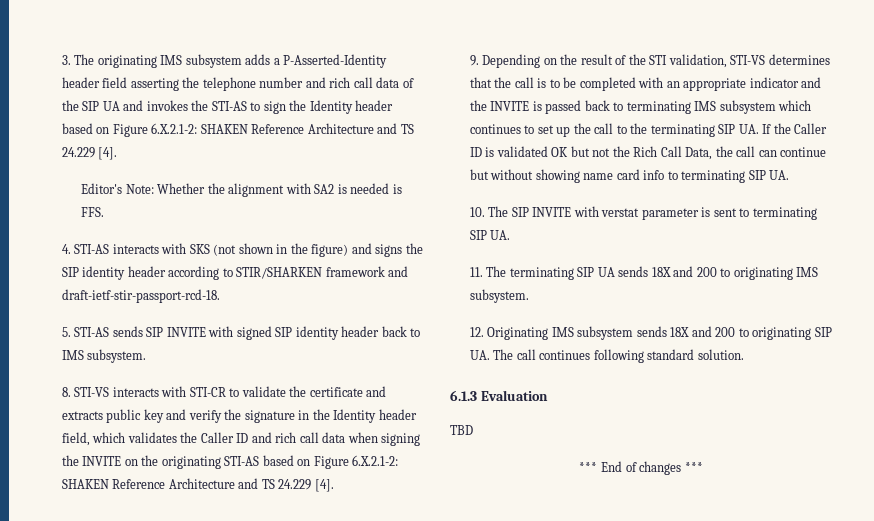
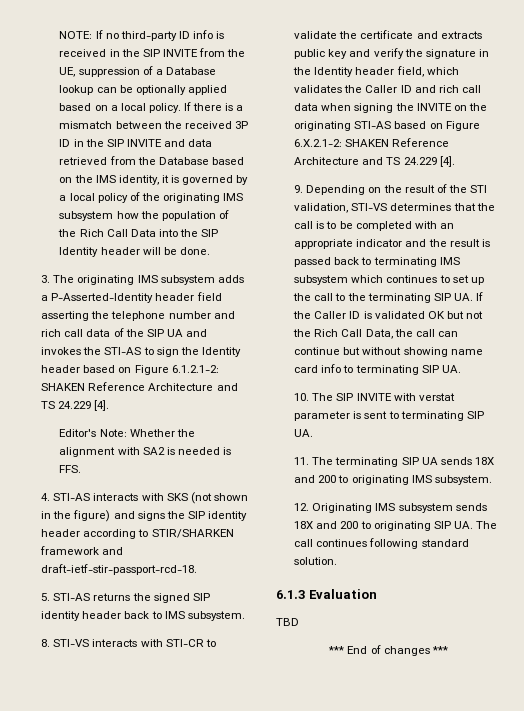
(61, 60) none -> [59,30,225,41] [59,48,246,57] [59,66,216,77] [59,85,227,95] [59,102,244,113] [59,121,248,129] [59,139,213,147] [59,156,244,165] [59,175,249,185] [59,192,244,203] [59,210,229,221] [58,229,219,237] [59,247,210,257] NOTE: If no third-party ID info is received in the SIP INVITE from the UE, suppression of a Database lookup can be optionally applied based on a local policy. If there is a mismatch between the received 3P ID in the SIP INVITE and data retrieved from the Database based on the IMS identity, it is governed by a local policy of the originating IMS subsystem how the population of the Rich Call Data into the SIP Identity header will be done. //
[151,123,198,134] 6.X.2.1-2: -> [171,365,219,373] 6.1.2.1-2:
[112,326,234,337] sends SIP INVITE with -> [93,593,151,601] returns the
[490,101,530,111] INVITE -> [449,239,480,247] result

